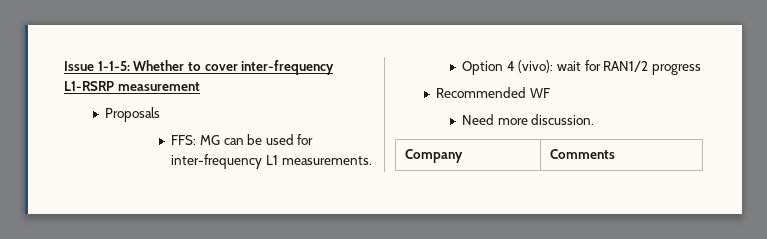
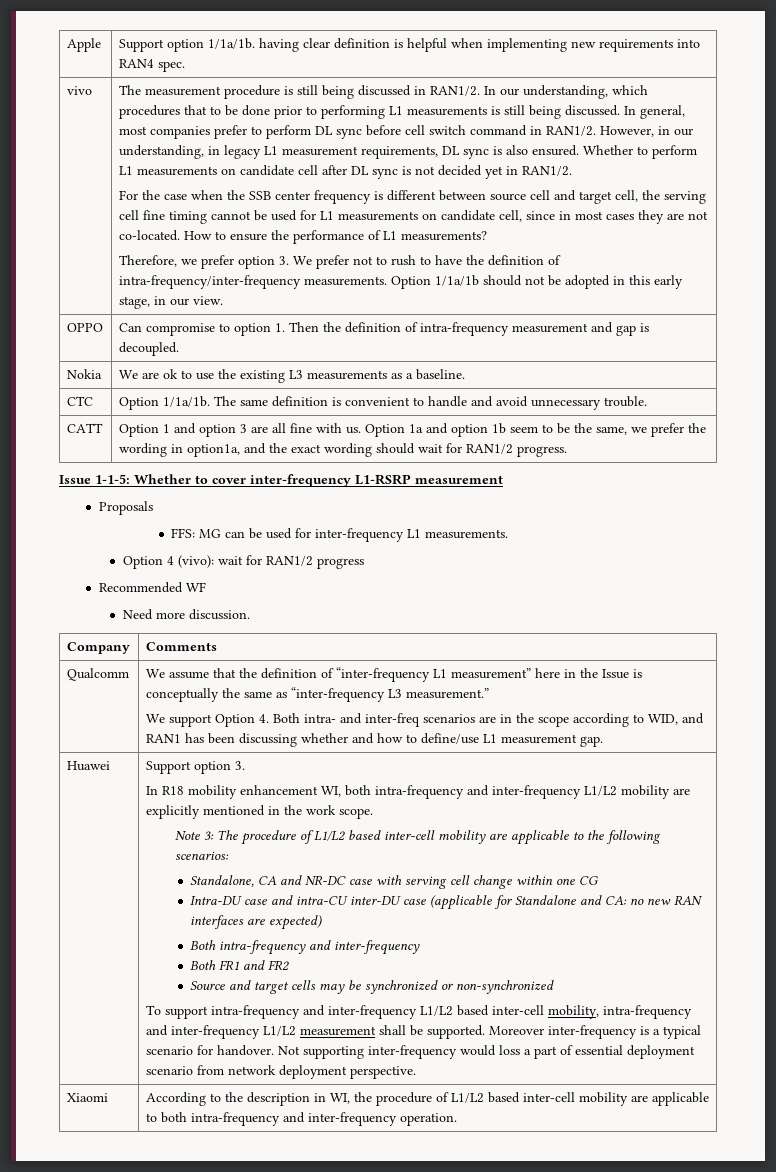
(64, 66) none -> [66,38,101,52] [118,38,700,52] [118,59,185,72] [66,86,92,95] [118,85,648,99] [118,105,685,119] [118,125,693,139] [118,145,697,159] [118,165,572,179] [118,190,706,204] [118,210,708,224] [118,230,487,244] [118,255,561,269] [118,275,683,289] [118,296,223,309] [66,323,103,332] [118,322,649,336] [118,342,179,356] [66,369,102,379] [118,369,465,383] [66,396,93,406] [118,396,647,410] [66,423,103,433] [118,423,706,437] [118,443,567,457] Apple | Support option 1/1a/1b. having clear definition is helpful when implementing new requirements into RAN4 spec. // vivo | The measurement procedure is still being discussed in RAN1/2. In our understanding, which procedures that to be done prior to performing L1 measurements is still being discussed. In general, most companies prefer to perform DL sync before cell switch command in RAN1/2. However, in our understanding, in legacy L1 measurement requirements, DL sync is also ensured. Whether to perform L1 measurements on candidate cell after DL sync is not decided yet in RAN1/2. // For the case when the SSB center frequency is different between source cell and target cell, the serving cell fine timing cannot be used for L1 measurements on candidate cell, since in most cases they are not co-located. How to ensure the performance of L1 measurements? // Therefore, we prefer option 3. We prefer not to rush to have the definition of intra-frequency/inter-frequency measurements. Option 1/1a/1b should not be adopted in this early stage, in our view. // OPPO | Can compromise to option 1. Then the definition of intra-frequency measurement and gap is decoupled. // Nokia | We are ok to use the existing L3 measurements as a baseline. // CTC | Option 1/1a/1b. The same definition is convenient to handle and avoid unnecessary trouble. // CATT | Option 1 and option 3 are all fine with us. Option 1a and option 1b seem to be the same, we prefer the wording in option1a, and the exact wording should wait for RAN1/2 progress. //
(615, 154) none -> [66,668,129,681] [145,667,642,682] [145,687,489,702] [145,713,704,727] [145,733,603,747] [66,761,110,771] [145,761,245,774] [145,785,690,799] [145,805,373,819] [174,830,661,845] [174,851,229,860] [190,875,599,889] [190,895,704,910] [190,915,323,930] [190,940,421,955] [190,960,291,971] [190,980,555,994] [145,1005,692,1019] [145,1025,701,1039] [145,1045,695,1059] [145,1065,416,1079] [66,1093,108,1102] [145,1092,709,1106] [145,1112,457,1126] // Qualcomm | We assume that the definition of “inter-frequency L1 measurement” here in the Issue is conceptually the same as “inter-frequency L3 measurement.” // We support Option 4. Both intra- and inter-freq scenarios are in the scope according to WID, and RAN1 has been discussing whether and how to define/use L1 measurement gap. // Huawei | Support option 3. // In R18 mobility enhancement WI, both intra-frequency and inter-frequency L1/L2 mobility are explicitly mentioned in the work scope. // Note 3: The procedure of L1/L2 based inter-cell mobility are applicable to the following scenarios: // Standalone, CA and NR-DC case with serving cell change within one CG // Intra-DU case and intra-CU inter-DU case (applicable for Standalone and CA: no new RAN interfaces are expected) // Both intra-frequency and inter-frequency // Both FR1 and FR2 // Source and target cells may be synchronized or non-synchronized // To support intra-frequency and inter-frequency L1/L2 based inter-cell mobility, intra-frequency and inter-frequency L1/L2 measurement shall be supported. Moreover inter-frequency is a typical scenario for handover. Not supporting inter-frequency would loss a part of essential deployment scenario from network deployment perspective. // Xiaomi | According to the description in WI, the procedure of L1/L2 based inter-cell mobility are applicable to both intra-frequency and inter-frequency operation.

